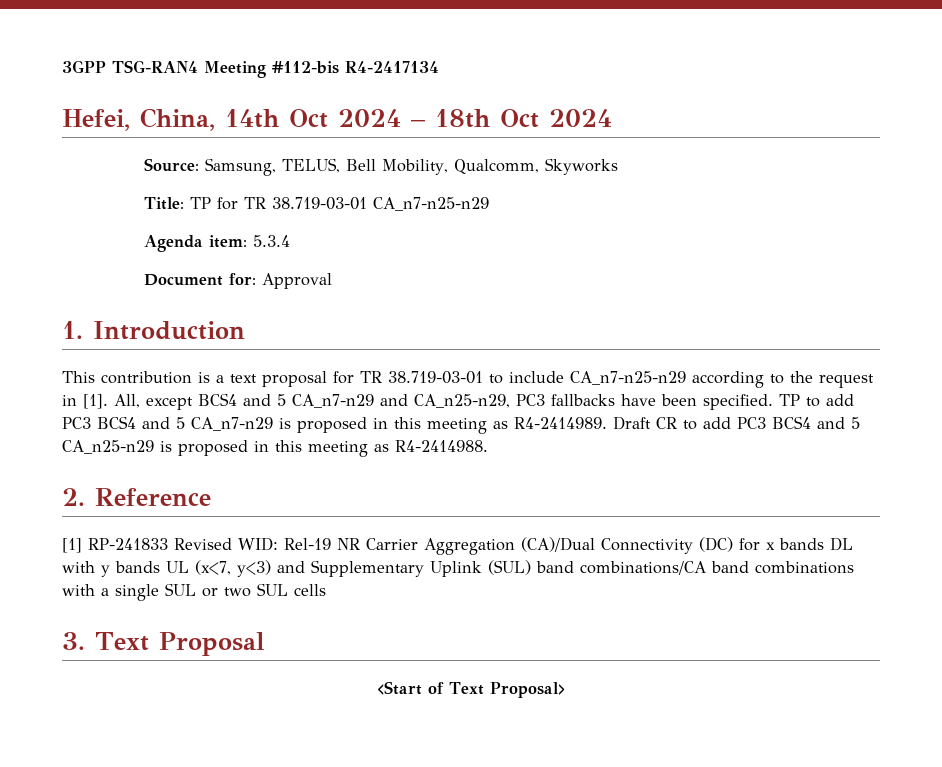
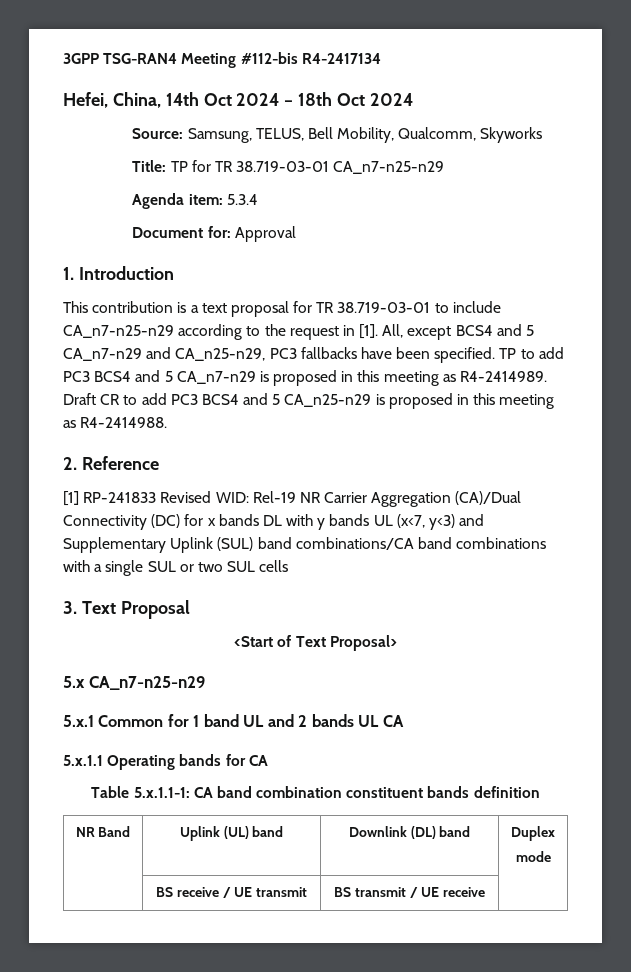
(566, 690) none -> [63,676,206,690] [63,714,404,727] [63,754,268,770] [91,786,540,798] [75,826,131,837] [179,826,284,841] [348,826,471,839] [511,826,555,841] [515,851,551,862] [155,887,308,898] [333,887,486,898] // 5.x CA_n7-n25-n29 // 5.x.1 Common for 1 band UL and 2 bands UL CA // 5.x.1.1 Operating bands for CA // Table 5.x.1.1-1: CA band combination constituent bands definition // NR Band | Uplink (UL) band | Downlink (DL) band | Duplex // mode // | BS receive / UE transmit | BS transmit / UE receive |

